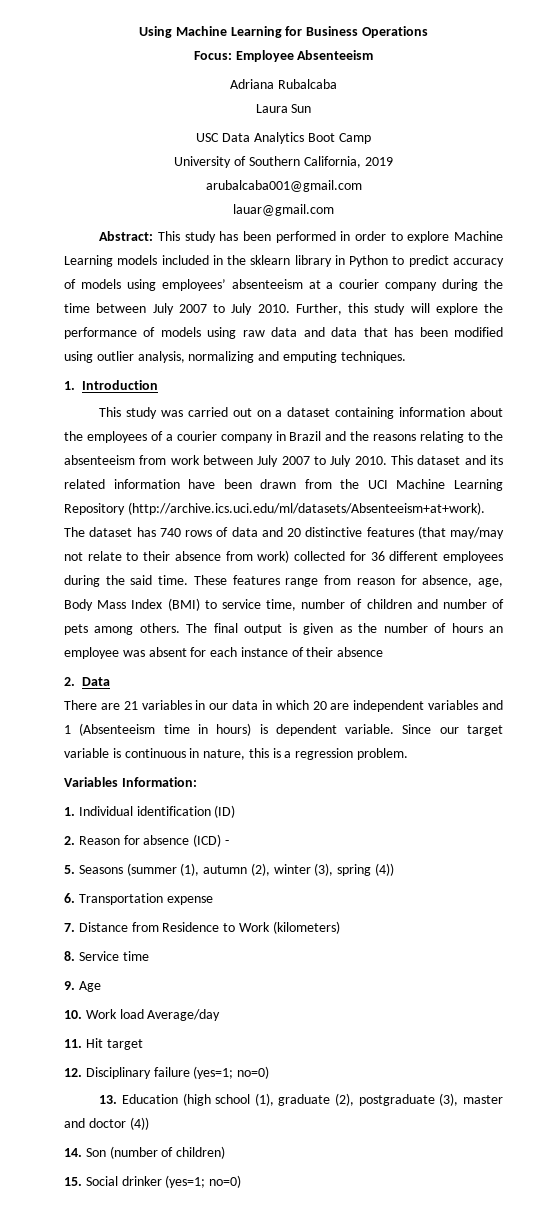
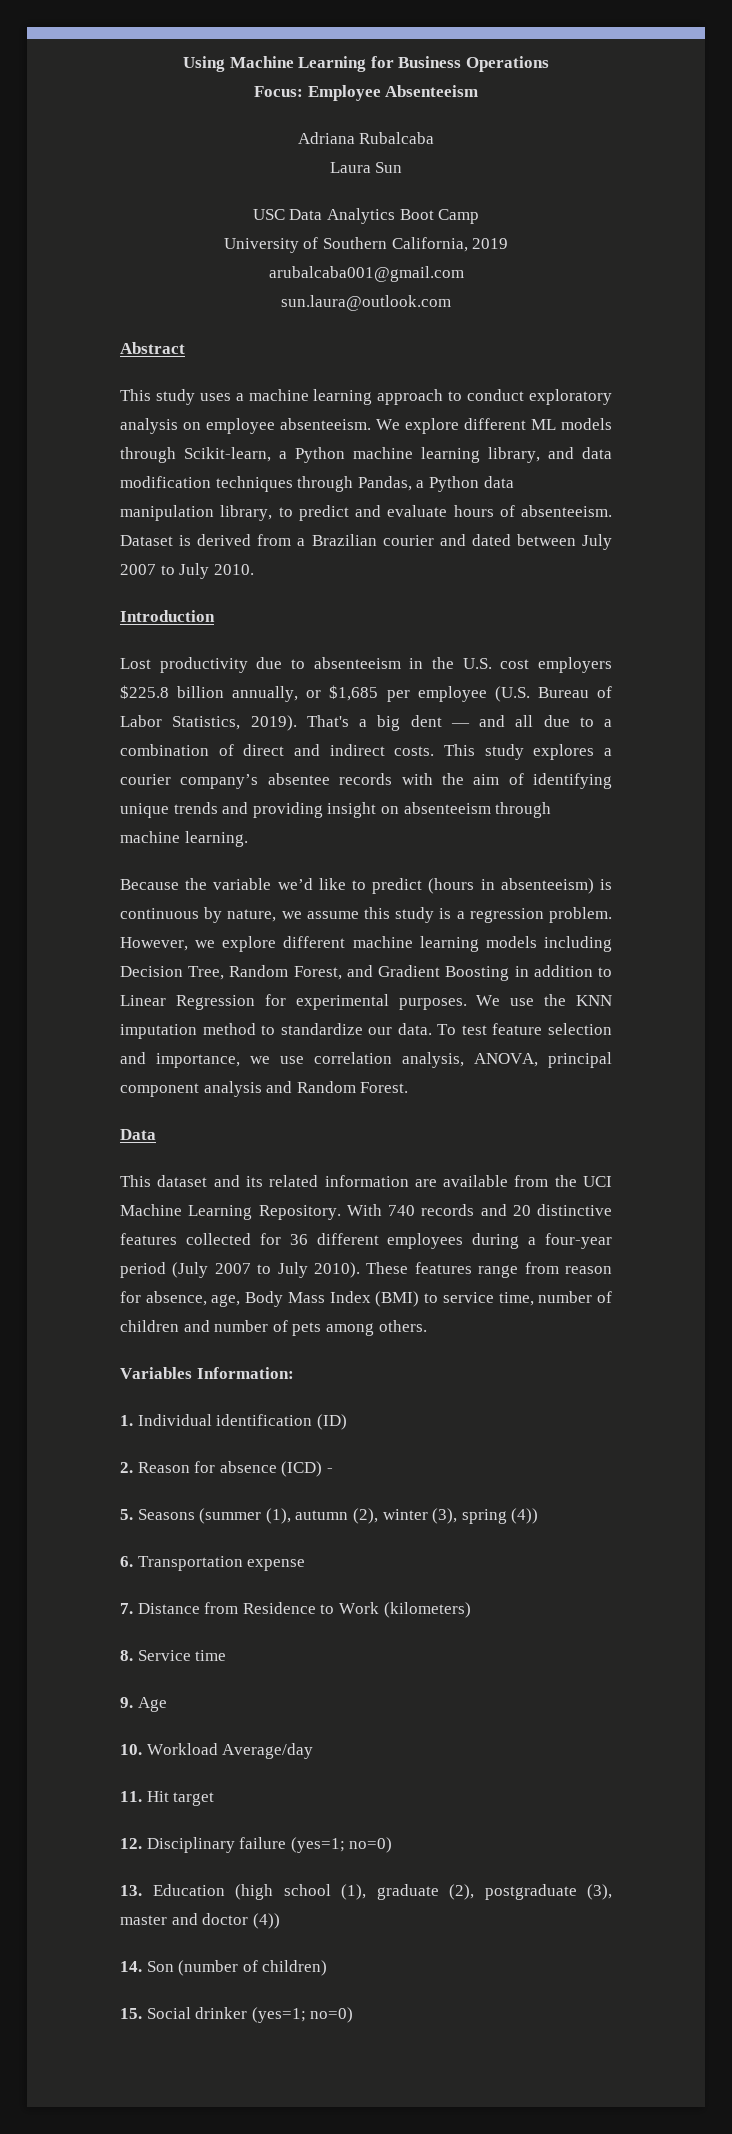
[233,204,334,216] [99,231,503,243] [64,255,504,267] [64,279,503,291] [64,303,503,315] [64,327,503,339] [64,351,406,363] [64,380,159,390] [99,407,504,419] [64,431,503,443] [64,455,387,467] lauar@gmail.com // Abstract: This study has been performed in order to explore Machine Learning models included in the sklearn library in Python to predict accuracy of models using employees’ absenteeism at a courier company during the time between July 2007 to July 2010. Further, this study will explore the performance of models using raw data and data that has been modified using outlier analysis, normalizing and emputing techniques. // 1. Introduction // This study was carried out on a dataset containing information about the employees of a courier company in Brazil and the reasons relating to the absenteeism from work between July 2007 to July 2010. -> [281,295,451,311] [120,342,185,354] [120,389,612,405] [120,418,612,434] [120,447,612,463] [120,476,514,492] [120,505,612,521] [120,534,613,550] [120,563,254,579] [120,610,215,622] [120,657,612,673] [120,685,612,702] [120,715,612,731] [120,744,612,760] [120,773,612,789] [120,802,552,818] [120,831,248,847] [120,878,612,894] [120,907,612,923] [120,936,612,952] [120,965,612,981] [120,994,612,1010] [120,1023,612,1039] [120,1052,612,1068] [120,1081,409,1097] [120,1129,156,1140] sun.laura@outlook.com // Abstract // This study uses a machine learning approach to conduct exploratory analysis on employee absenteeism. We explore different ML models through Scikit-learn, a Python machine learning library, and data modification techniques through Pandas, a Python data manipulation library, to predict and evaluate hours of absenteeism. Dataset is derived from a Brazilian courier and dated between July 2007 to July 2010. // Introduction // Lost productivity due to absenteeism in the U.S. cost employers $225.8 billion annually, or $1,685 per employee (U.S. Bureau of Labor Statistics, 2019). That's a big dent — and all due to a combination of direct and indirect costs. This study explores a courier company’s absentee records with the aim of identifying unique trends and providing insight on absenteeism through machine learning. // Because the variable we’d like to predict (hours in absenteeism) is continuous by nature, we assume this study is a regression problem. However, we explore different machine learning models including Decision Tree, Random Forest, and Gradient Boosting in addition to Linear Regression for experimental purposes. We use the KNN imputation method to standardize our data. To test feature selection and importance, we use correlation analysis, ANOVA, principal component analysis and Random Forest. // Data //
[188,479,297,489] have been drawn -> [414,1175,509,1187] are available
[64,502,485,515] [64,526,504,539] [64,550,290,563] Repository (http://archive.ics.uci.edu/ml/datasets/Absenteeism+at+work). The dataset has 740 rows of data and 20 distinctive features (that may/may not relate to their absence from work) -> [258,1204,612,1220] [120,1233,177,1245] Repository. With 740 records and 20 distinctive features
[105,575,189,585] the said time. -> [528,1233,612,1249] [120,1262,360,1278] a four-year period (July 2007 to July 2010).
[186,623,503,635] [64,647,384,659] [64,677,111,686] [64,700,504,712] [64,723,504,736] [64,748,409,760] The final output is given as the number of hours an employee was absent for each instance of their absence // 2. Data // There are 21 variables in our data in which 20 are independent variables and 1 (Absenteeism time in hours) is dependent variable. Since our target variable is continuous in nature, this is a regression problem. -> (427, 1326) none
[85,1009,144,1019] Work load -> [146,1743,218,1755] Workload

